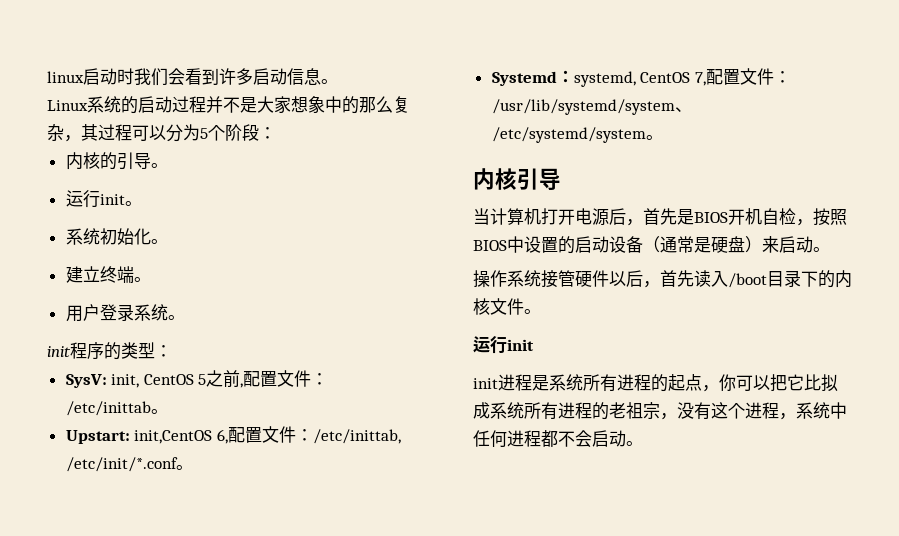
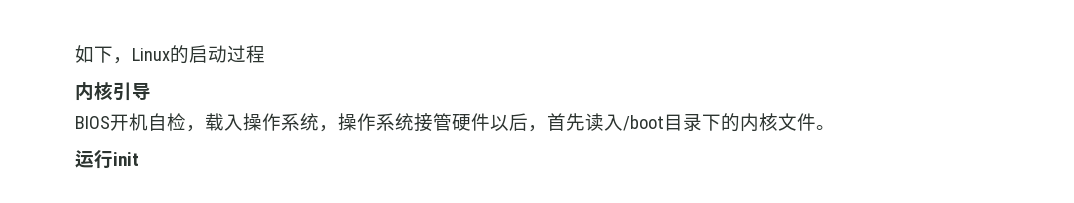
[47,68,338,86] [47,96,410,114] [47,124,276,142] [65,152,168,170] [65,190,142,208] [65,228,168,245] [65,266,151,283] [65,304,185,322] [47,342,172,360] [65,370,329,388] [65,401,168,416] [65,426,401,444] [65,457,193,472] [491,68,791,87] [491,99,692,115] [491,127,663,143] [473,168,561,190] [473,208,847,226] [473,236,830,254] linux启动时我们会看到许多启动信息。 // Linux系统的启动过程并不是大家想象中的那么复杂，其过程可以分为5个阶段： // 内核的引导。 // 运行init。 // 系统初始化。 // 建立终端。 // 用户登录系统。 // init程序的类型： // SysV: init, CentOS 5之前,配置文件：/etc/inittab。 // Upstart: init,CentOS 6,配置文件：/etc/inittab, /etc/init/*.conf。 // Systemd：systemd, CentOS 7,配置文件：/usr/lib/systemd/system、/etc/systemd/system。 // 内核引导 // 当计算机打开电源后，首先是BIOS开机自检，按照BIOS中设置的启动设备（通常是硬盘）来启动。 // -> [75,45,265,64] [75,82,151,101] [75,113,338,132] 如下，Linux的启动过程 // 内核引导 // BIOS开机自检，载入操作系统，
[473,374,838,392] [473,402,847,420] [473,430,643,447] // init进程是系统所有进程的起点，你可以把它比拟成系统所有进程的老祖宗，没有这个进程，系统中任何进程都不会启动。 -> (139, 159) none

